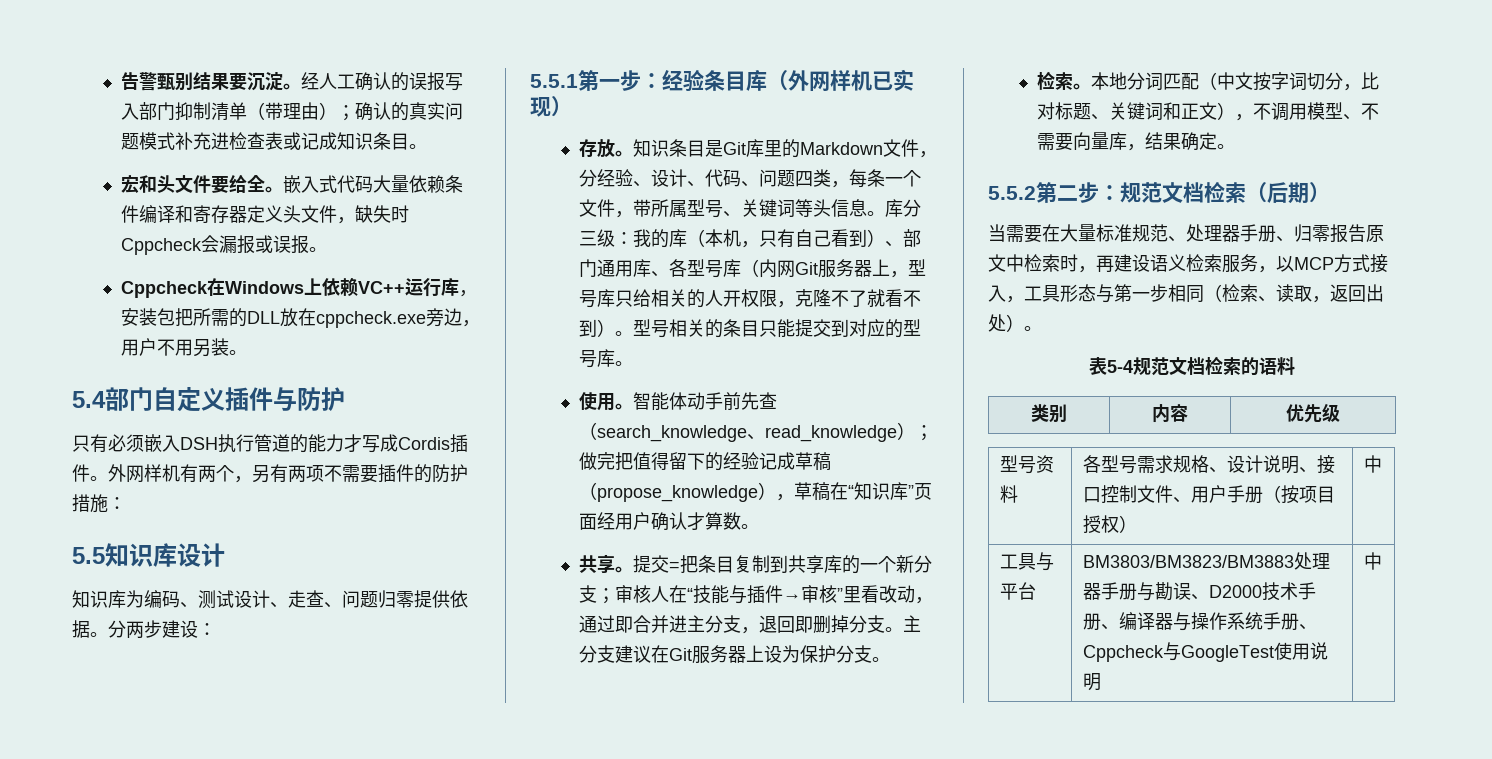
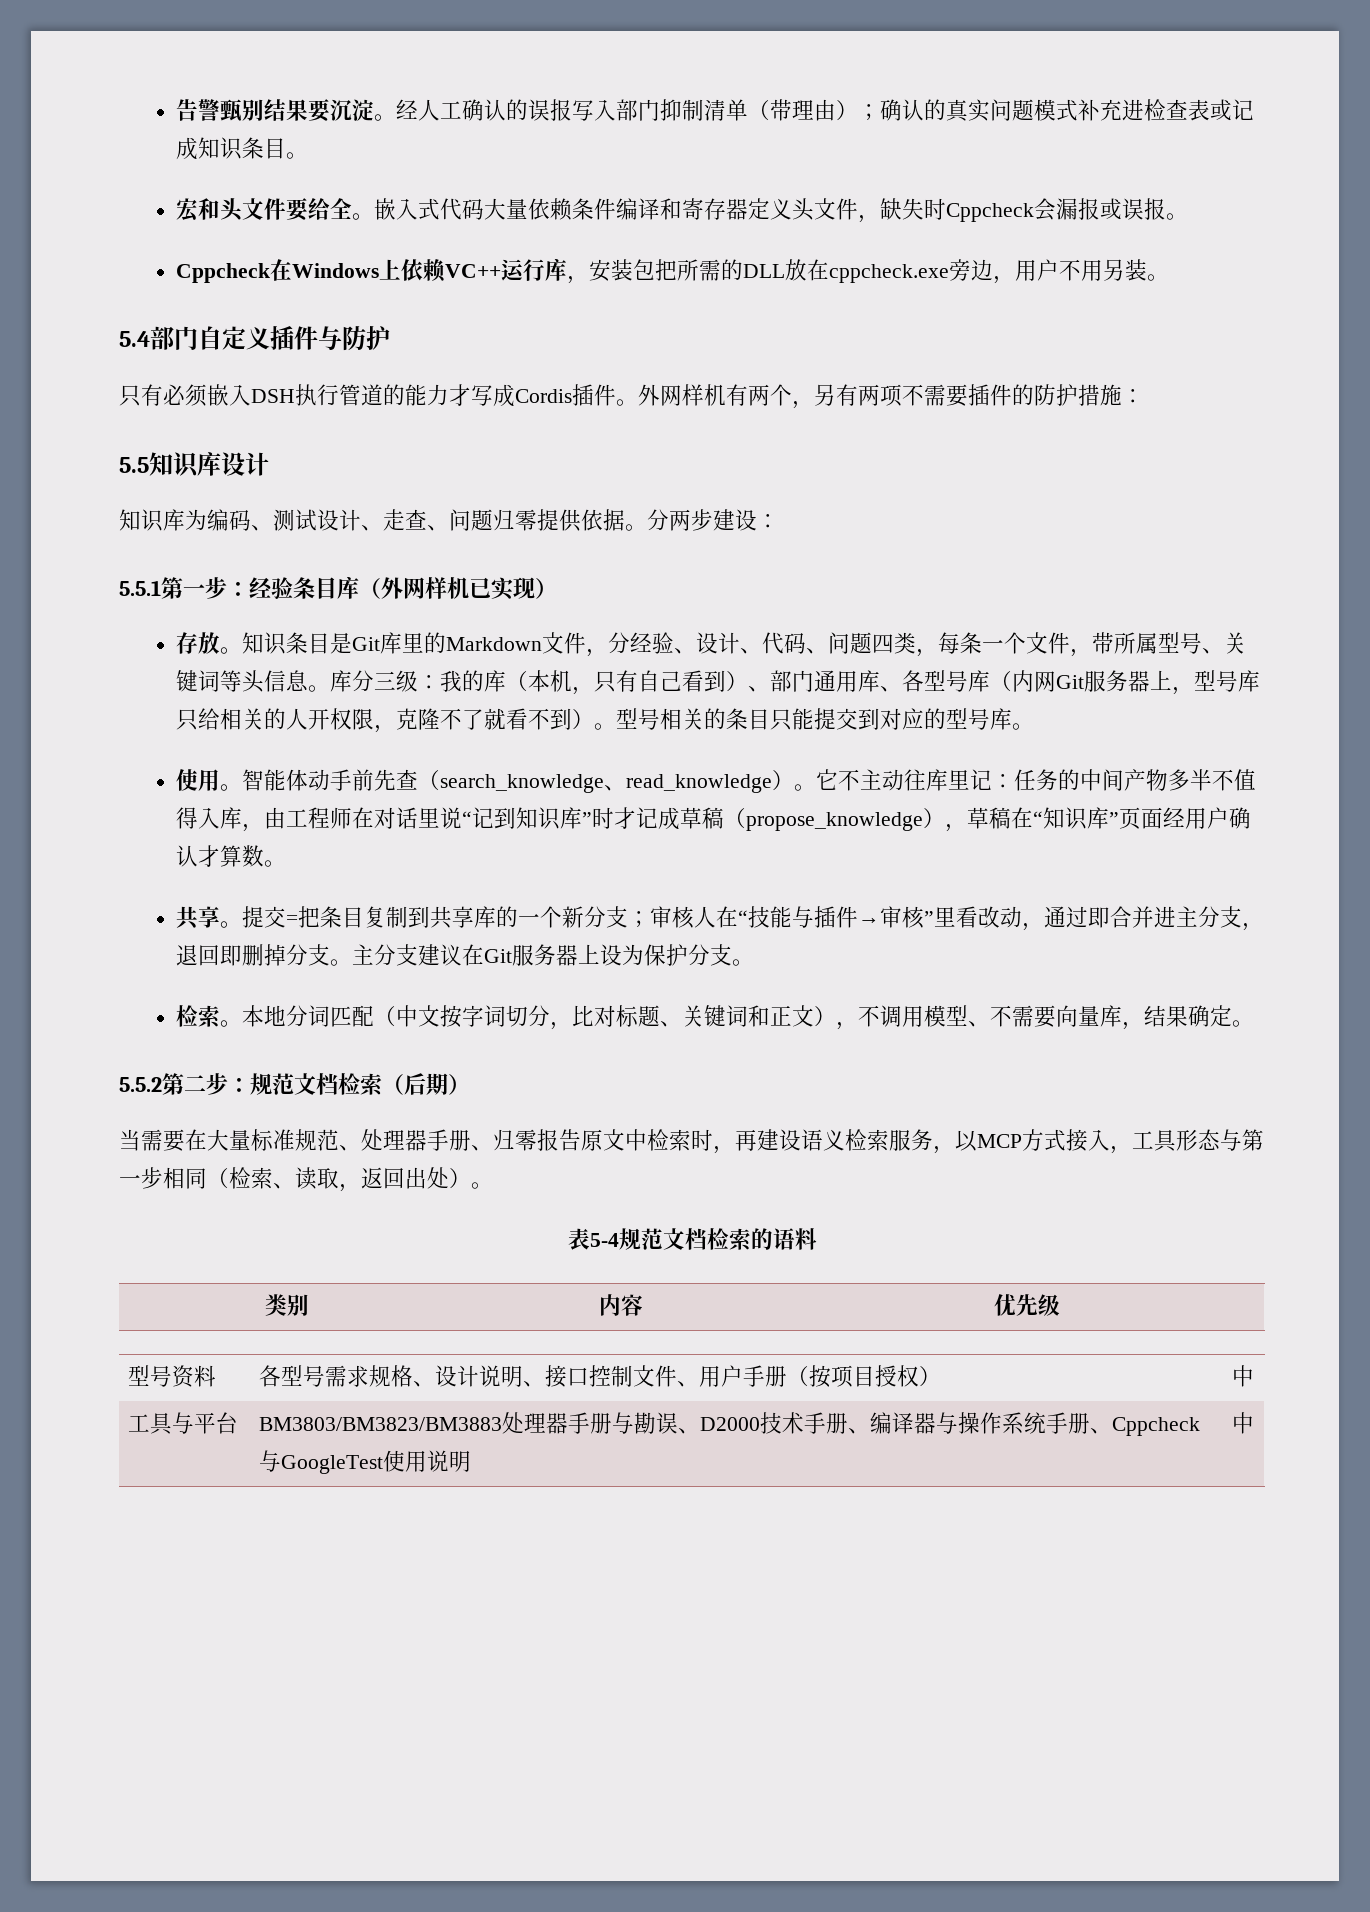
[914,425,933,441] [578,452,759,471] ；做完把值得留下的经验 -> [794,769,1257,791] [176,807,637,832] 。它不主动往库里记：任务的中间产物多半不值得入库，由工程师在对话里说“记到知识库”时才

